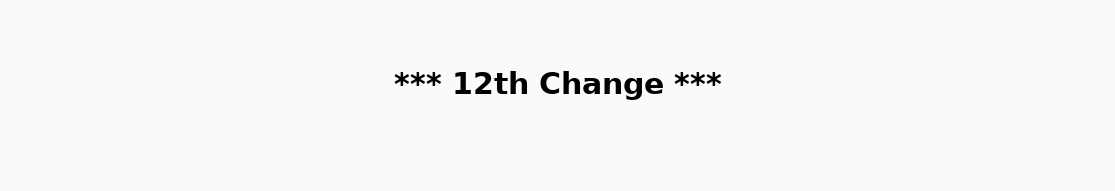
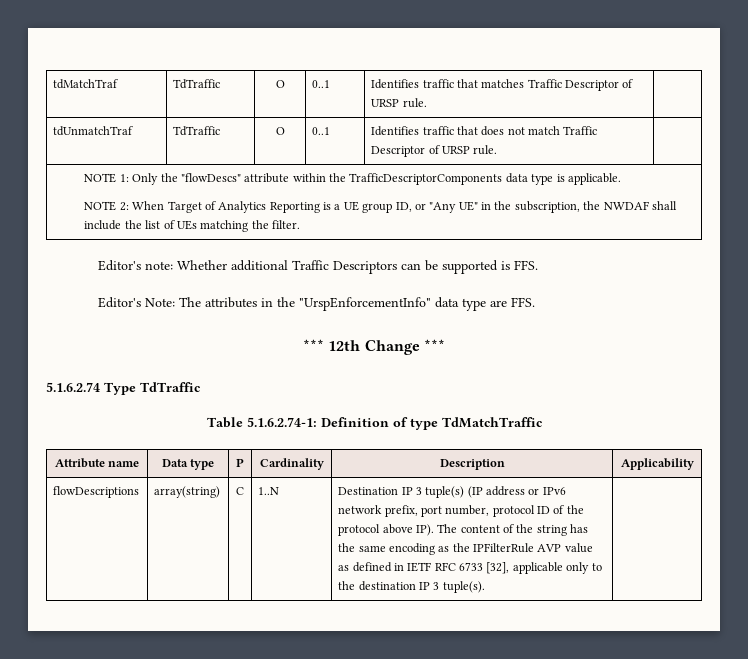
[393,71,722,100] *** 12th Change *** -> [53,79,119,89] [173,79,221,89] [275,80,285,88] [312,80,331,88] [371,79,634,91] [371,98,427,108] [53,126,134,136] [173,126,221,136] [275,127,285,135] [312,127,331,135] [371,126,598,136] [371,145,498,157] [84,173,621,185] [84,201,677,213] [84,220,301,232] [98,260,539,274] [98,297,536,311] [303,339,445,355] [46,382,200,395] [206,417,542,430] [54,458,140,468] [161,459,215,470] [236,458,244,467] [259,458,324,470] [439,459,505,470] [620,458,694,470] [53,486,140,498] [154,486,221,498] [236,487,244,495] [258,487,280,495] [338,486,566,498] [338,505,584,517] [338,524,589,536] [338,543,593,555] [338,562,602,574] [338,581,485,593] tdMatchTraf | TdTraffic | O | 0..1 | Identifies traffic that matches Traffic Descriptor of URSP rule. | // tdUnmatchTraf | TdTraffic | O | 0..1 | Identifies traffic that does not match Traffic Descriptor of URSP rule. | // NOTE 1: Only the "flowDescs" attribute within the TrafficDescriptorComponents data type is applicable. // NOTE 2: When Target of Analytics Reporting is a UE group ID, or "Any UE" in the subscription, the NWDAF shall include the list of UEs matching the filter. // Editor's note: Whether additional Traffic Descriptors can be supported is FFS. // Editor's Note: The attributes in the "UrspEnforcementInfo" data type are FFS. // *** 12th Change *** // 5.1.6.2.74 Type TdTraffic // Table 5.1.6.2.74-1: Definition of type TdMatchTraffic // Attribute name | Data type | P | Cardinality | Description | Applicability // flowDescriptions | array(string) | C | 1..N | Destination IP 3 tuple(s) (IP address or IPv6 network prefix, port number, protocol ID of the protocol above IP). The content of the string has the same encoding as the IPFilterRule AVP value as defined in IETF RFC 6733 [32], applicable only to the destination IP 3 tuple(s). |

